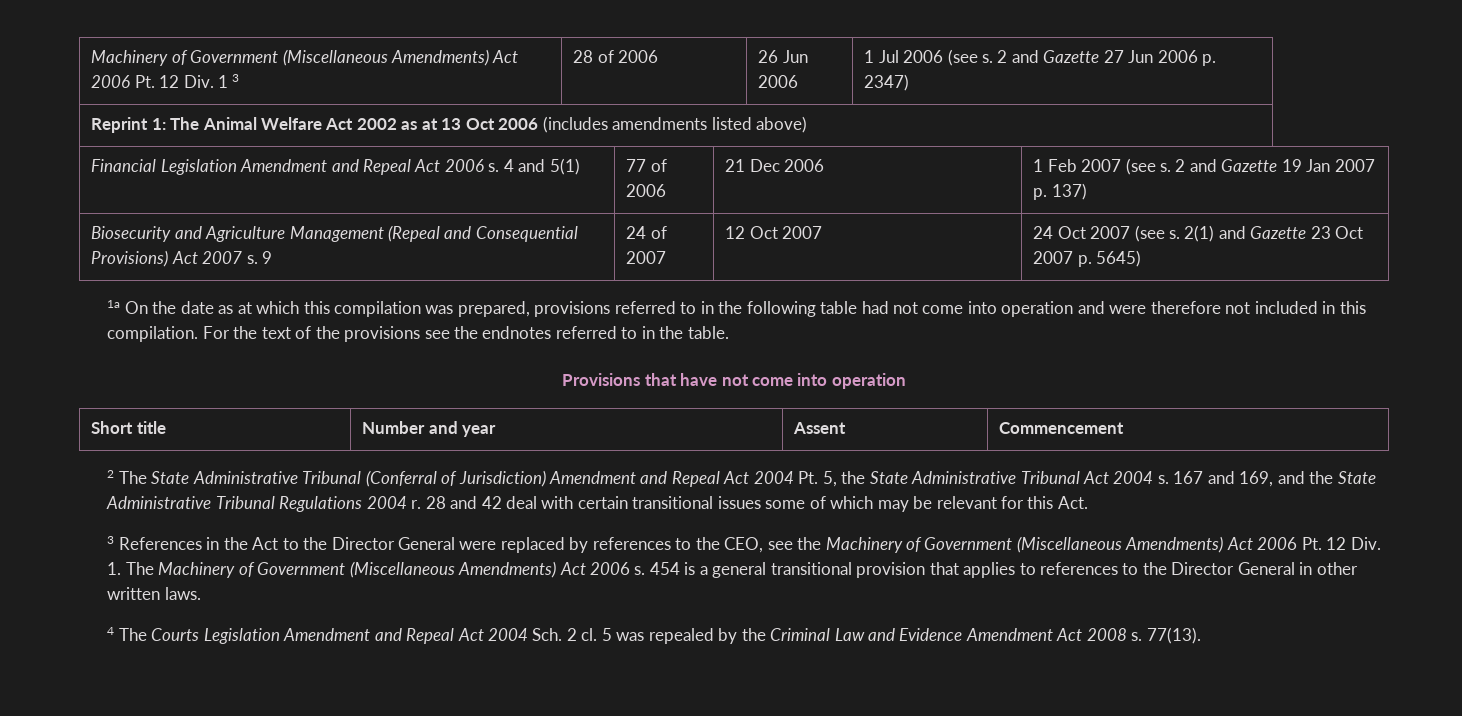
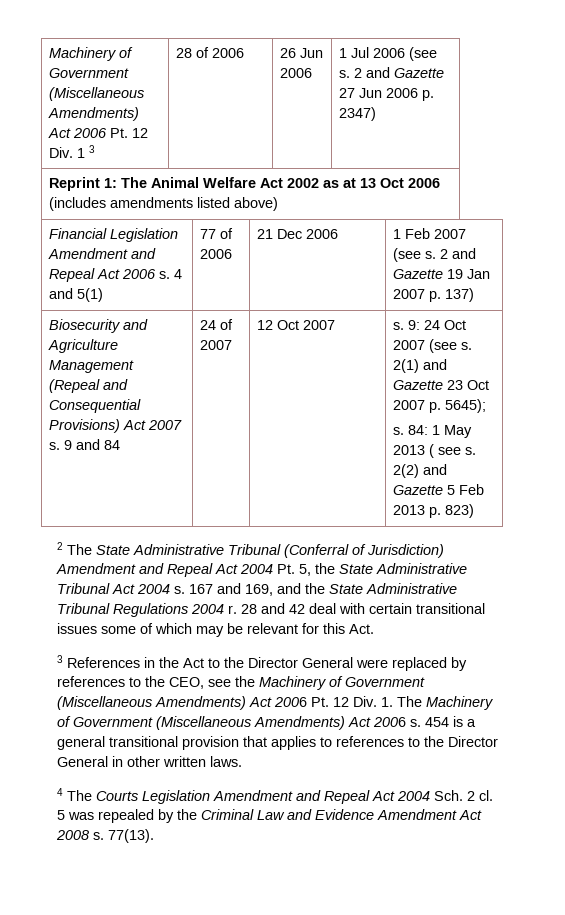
(272, 257) none -> [76,439,121,450] and 84
(823, 232) none -> [393,320,421,330] s. 9:
[1096,250,1142,267] [107,300,1366,317] [107,326,729,342] [562,373,906,389] [91,421,166,434] [362,421,497,437] [793,422,847,434] [999,422,1125,434] 5645) // 1a On the date as at which this compilation was prepared, provisions referred to in the following table had not come into operation and were therefore not included in this compilation. For the text of the provisions see the endnotes referred to in the table. // Provisions that have not come into operation // Short title | Number and year | Assent | Commencement -> [445,399,487,413] [393,425,473,438] [393,444,477,458] [393,464,448,478] [393,484,485,495] [393,504,475,518] 5645); // s. 84: 1 May 2013 ( see s. 2(2) and Gazette 5 Feb 2013 p. 823)

